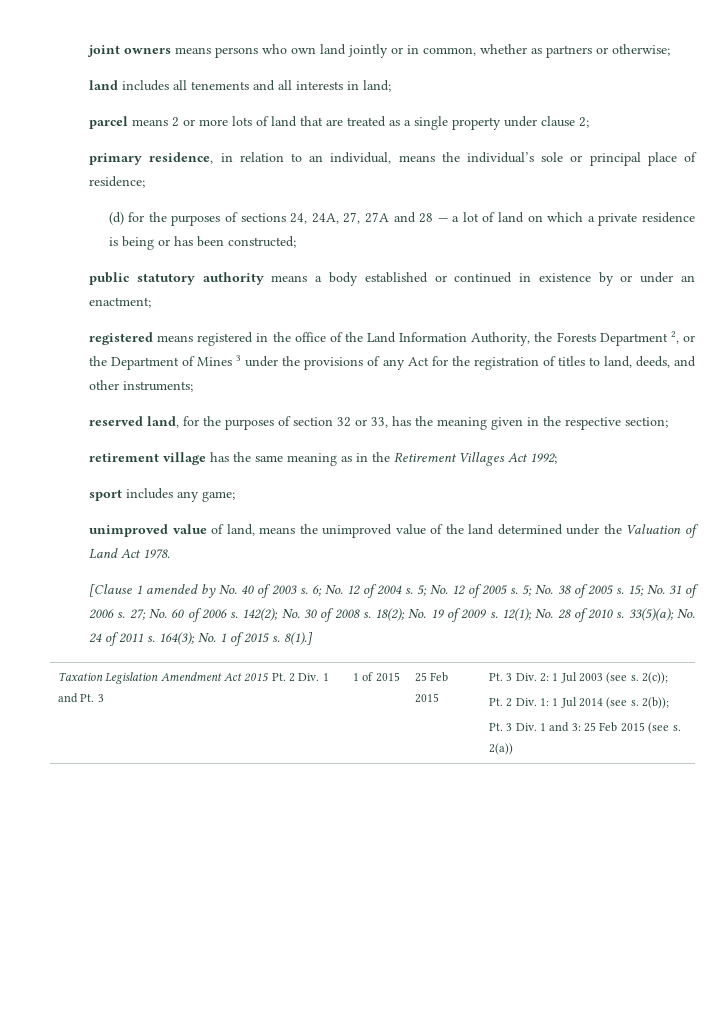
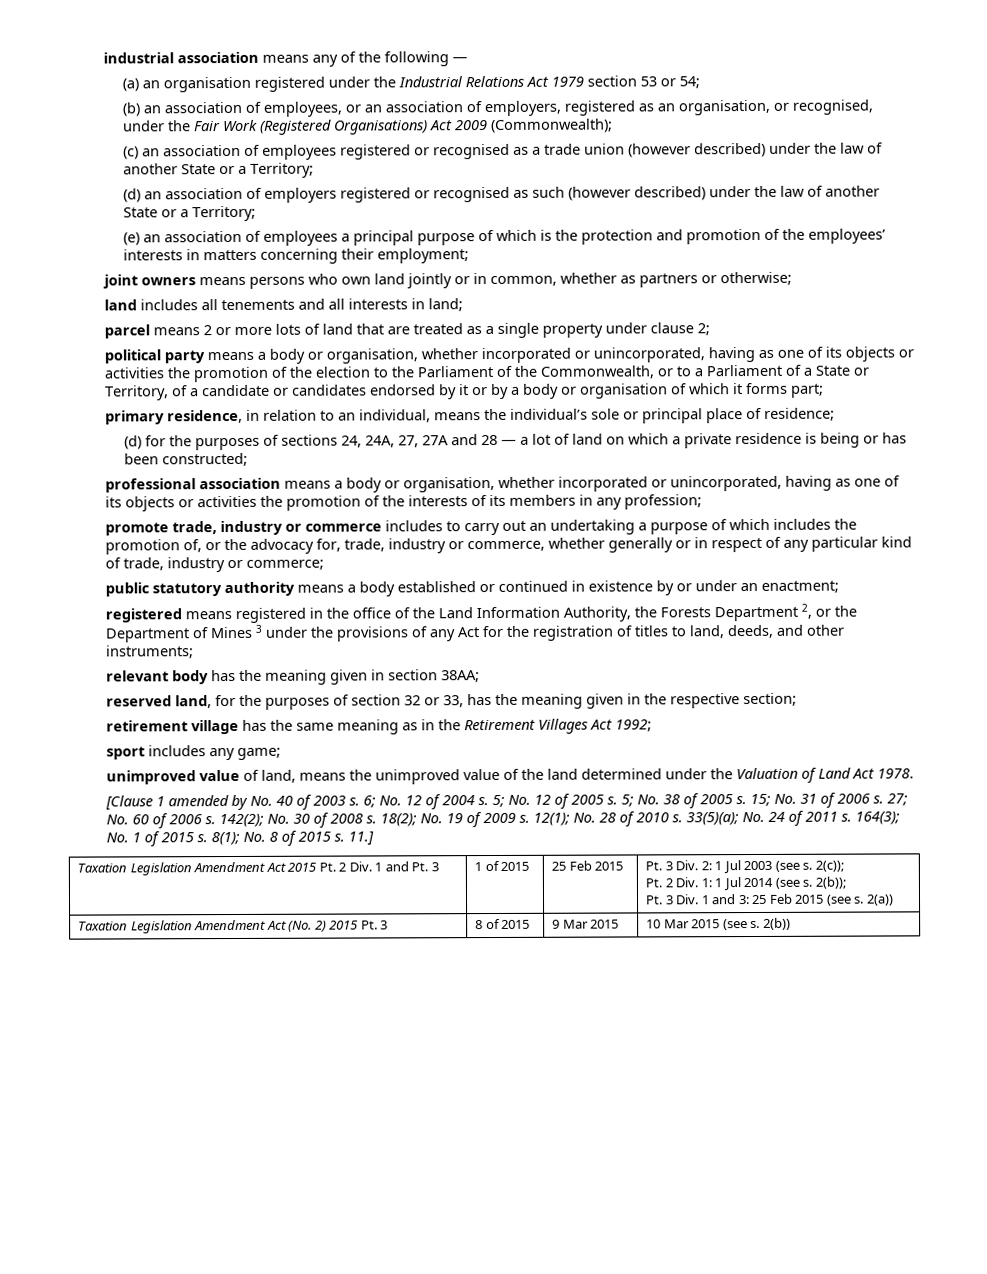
(87, 51) none -> [103,51,469,67] [122,75,701,93] [122,99,874,117] [123,118,614,135] [123,142,884,160] [123,162,315,178] [123,185,881,203] [123,205,257,222] [123,228,887,246] [123,248,470,264] industrial association means any of the following — // (a) an organisation registered under the Industrial Relations Act 1979 section 53 or 54; // (b) an association of employees, or an association of employers, registered as an organisation, or recognised, under the Fair Work (Registered Organisations) Act 2009 (Commonwealth); // (c) an association of employees registered or recognised as a trade union (however described) under the law of another State or a Territory; // (d) an association of employers registered or recognised as such (however described) under the law of another State or a Territory; // (e) an association of employees a principal purpose of which is the protection and promotion of the employees’ interests in matters concerning their employment; //
(590, 122) none -> [104,346,915,364] [104,364,870,383] [105,382,825,401] // political party means a body or organisation, whether incorporated or unincorporated, having as one of its objects or activities the promotion of the election to the Parliament of the Commonwealth, or to a Parliament of a State or Territory, of a candidate or candidates endorsed by it or by a body or organisation of which it forms part;
(296, 242) none -> [105,475,901,493] [105,494,703,512] [105,518,858,536] [105,536,913,555] [105,557,325,573] // professional association means a body or organisation, whether incorporated or unincorporated, having as one of its objects or activities the promotion of the interests of its members in any profession; // promote trade, industry or commerce includes to carry out an undertaking a purpose of which includes the promotion of, or the advocacy for, trade, industry or commerce, whether generally or in respect of any particular kind of trade, industry or commerce;
(194, 386) none -> [106,669,481,685] // relevant body has the meaning given in section 38AA;
[284,632,314,645] 8(1).] -> [211,830,375,846] 8(1); No. 8 of 2015 s. 11.]
(513, 749) none -> [78,919,389,934] [475,918,531,930] [552,919,620,929] [646,917,791,931] // Taxation Legislation Amendment Act (No. 2) 2015 Pt. 3 | 8 of 2015 | 9 Mar 2015 | 10 Mar 2015 (see s. 2(b))

